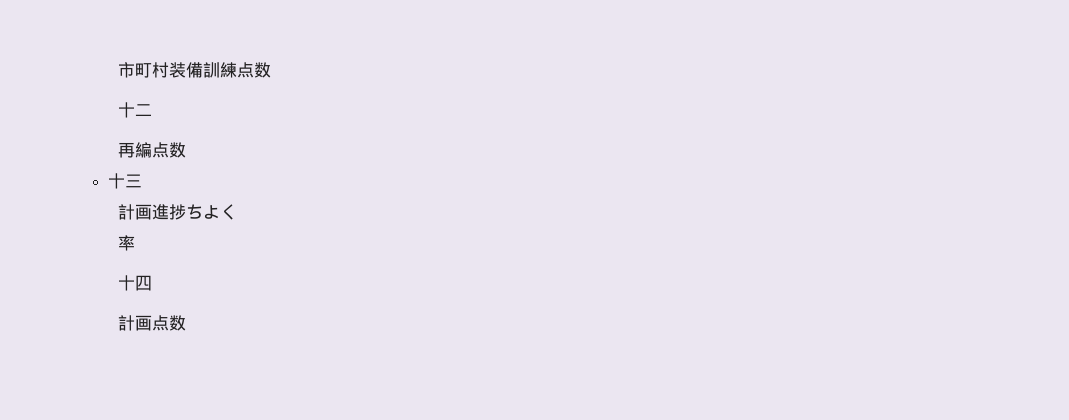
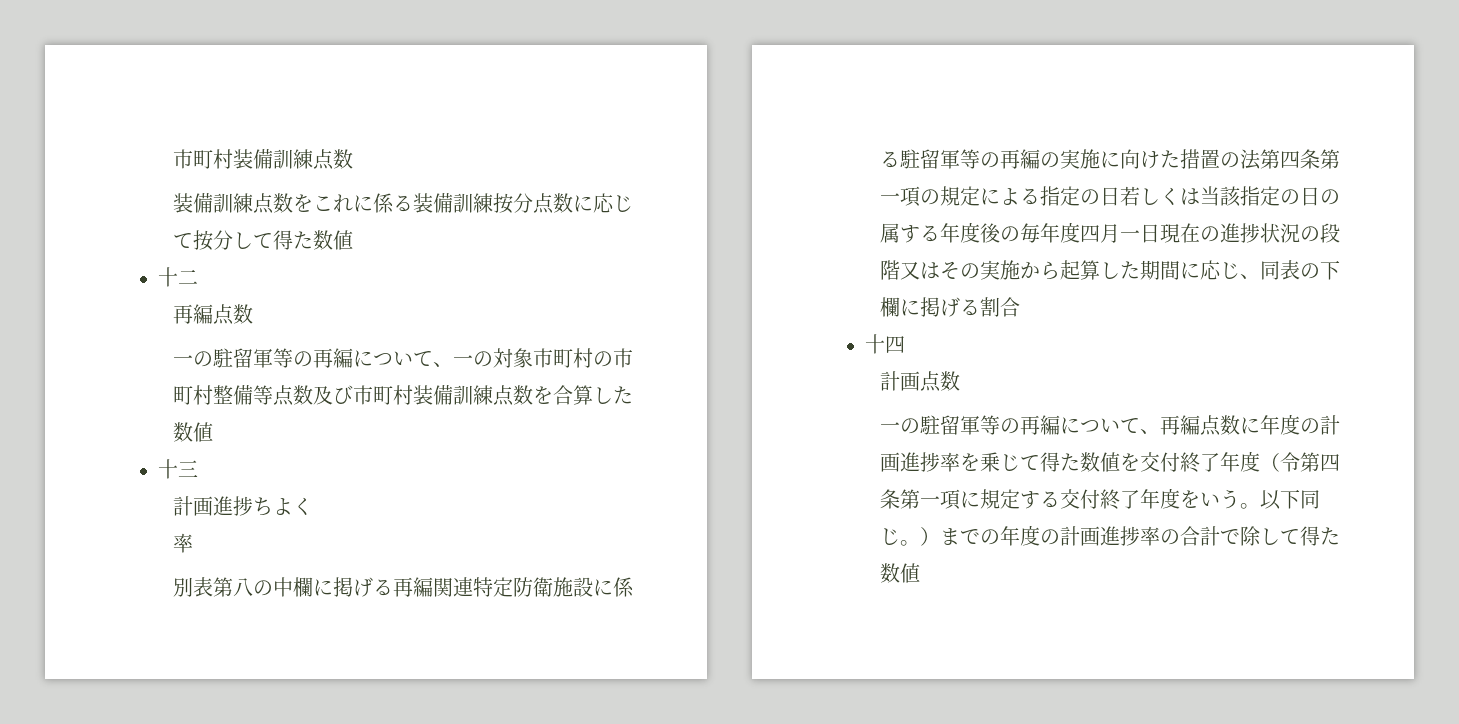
[118,102,153,118] [118,142,187,158] 十二 // 再編点数 -> [172,193,633,214] [172,230,353,251] [157,267,198,287] [172,304,253,325] [172,348,633,368] [172,385,633,406] [172,422,213,442] 装備訓練点数をこれに係る装備訓練按分点数に応じて按分して得た数値 // 十二 // 再編点数 // 一の駐留軍等の再編について、一の対象市町村の市町村整備等点数及び市町村装備訓練点数を合算した数値
[118,275,153,291] [118,315,187,331] 十四 // 計画点数 -> [172,577,634,597] [879,149,1340,170] [879,186,1340,207] [879,222,1340,243] [879,260,1340,280] [879,297,1020,317] [864,334,905,354] [879,371,960,392] [879,414,1340,436] [879,451,1340,473] [879,488,1320,510] [879,525,1340,546] [879,563,920,583] 別表第八の中欄に掲げる再編関連特定防衛施設に係る駐留軍等の再編の実施に向けた措置の法第四条第一項の規定による指定の日若しくは当該指定の日の属する年度後の毎年度四月一日現在の進捗状況の段階又はその実施から起算した期間に応じ、同表の下欄に掲げる割合 // 十四 // 計画点数 // 一の駐留軍等の再編について、再編点数に年度の計画進捗率を乗じて得た数値を交付終了年度（令第四条第一項に規定する交付終了年度をいう。以下同じ。）までの年度の計画進捗率の合計で除して得た数値

